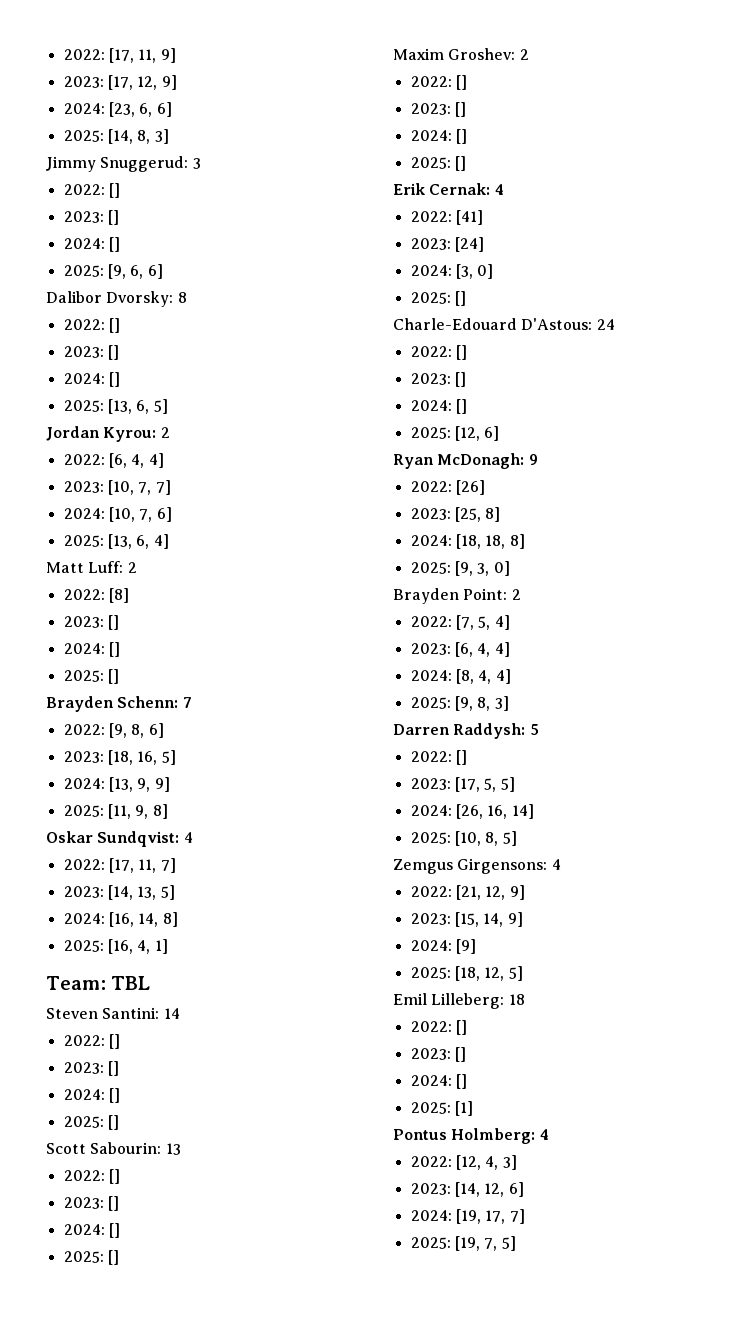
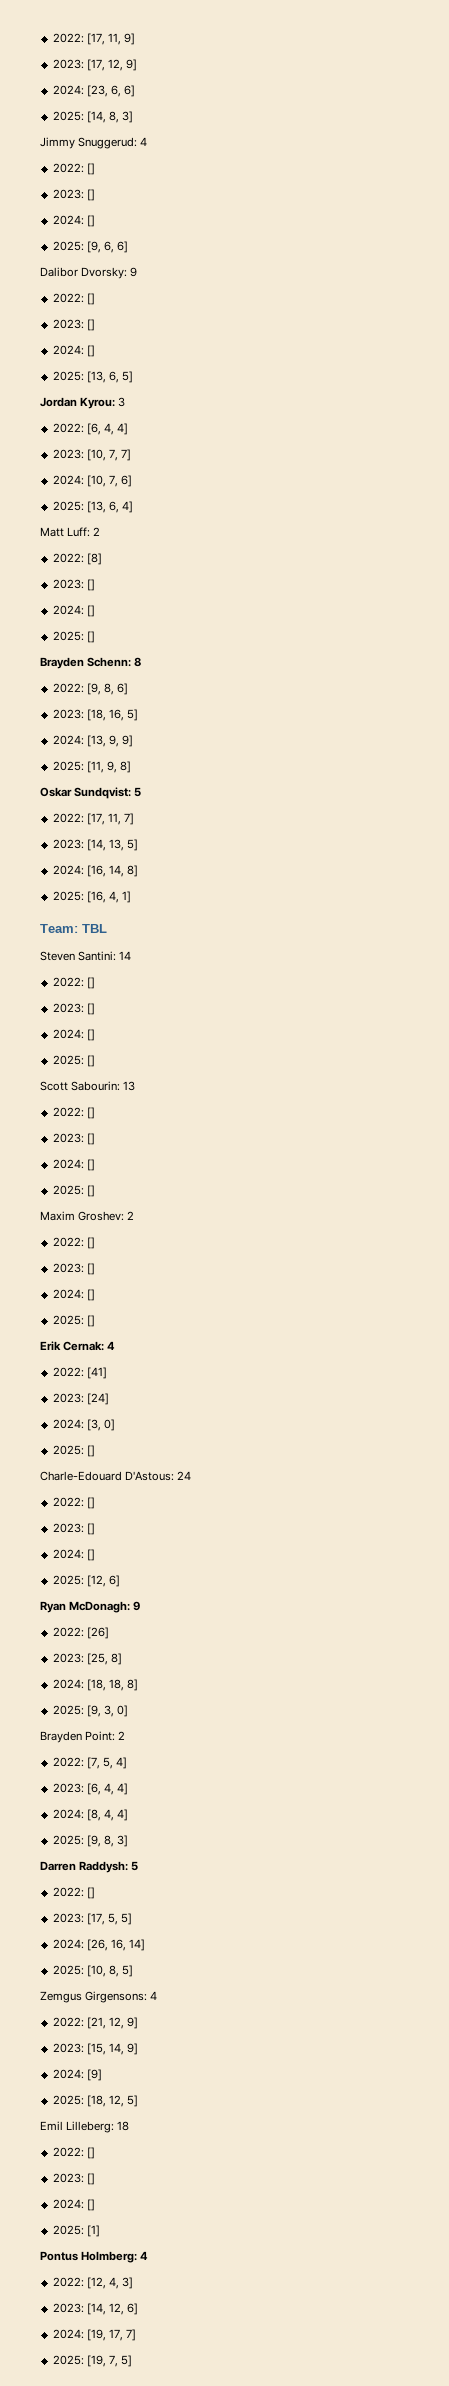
[192,158,201,169] 3 -> [140,137,148,146] 4
[177,292,187,303] 8 -> [130,267,138,277] 9
[160,427,170,438] 2 -> [118,397,126,407] 3
[182,697,192,708] 7 -> [134,657,142,667] 8
[183,832,193,843] 4 -> [134,787,142,797] 5

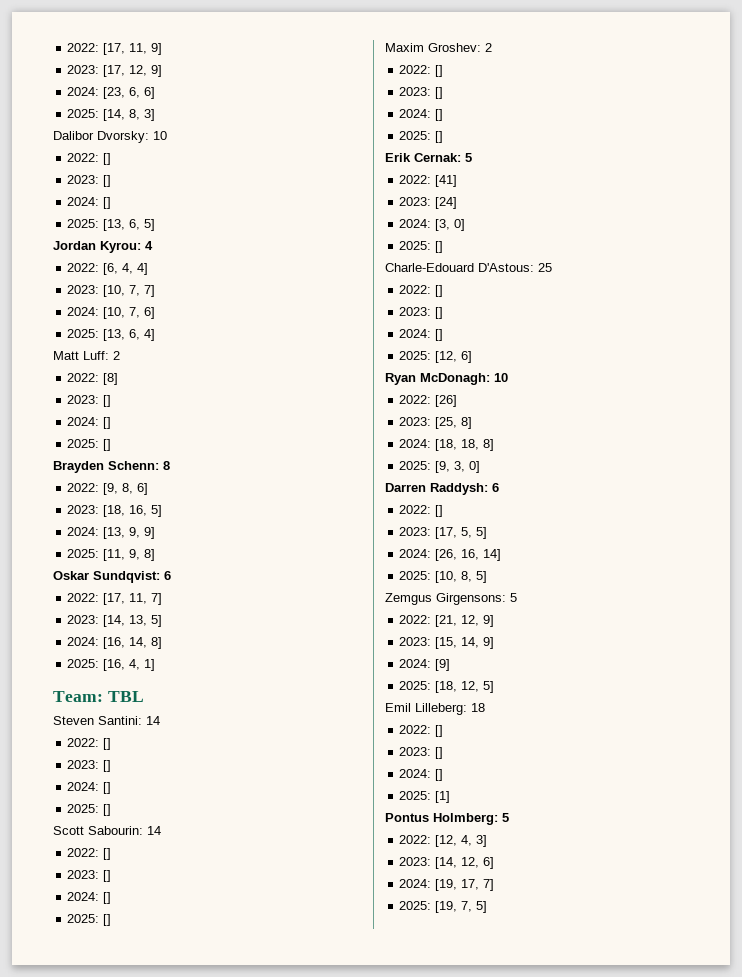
[40,137,148,149] [52,163,95,175] [52,189,95,201] [52,215,95,227] [52,241,128,253] // Jimmy Snuggerud: 4 // 2022: [] // 2023: [] // 2024: [] // 2025: [9, 6, 6] -> (156, 115) none
[130,267,138,277] 9 -> [153,131,167,140] 10
[118,397,126,407] 3 -> [145,241,153,250] 4
[134,787,142,797] 5 -> [164,571,171,580] 6
[123,1081,136,1091] 13 -> [147,826,161,835] 14
[107,1341,116,1350] 4 -> [465,153,472,162] 5
[177,1471,192,1480] 24 -> [538,263,552,272] 25
[133,1601,141,1611] 9 -> [494,373,508,382] 10
[40,1731,126,1743] [52,1757,127,1769] [52,1783,128,1795] [52,1809,128,1821] [52,1835,128,1847] // Brayden Point: 2 // 2022: [7, 5, 4] // 2023: [6, 4, 4] // 2024: [8, 4, 4] // 2025: [9, 8, 3] -> (481, 467) none
[131,1861,139,1871] 5 -> [492,483,499,492] 6
[150,1991,158,2000] 4 -> [510,593,517,602] 5
[140,2251,149,2260] 4 -> [502,813,509,822] 5

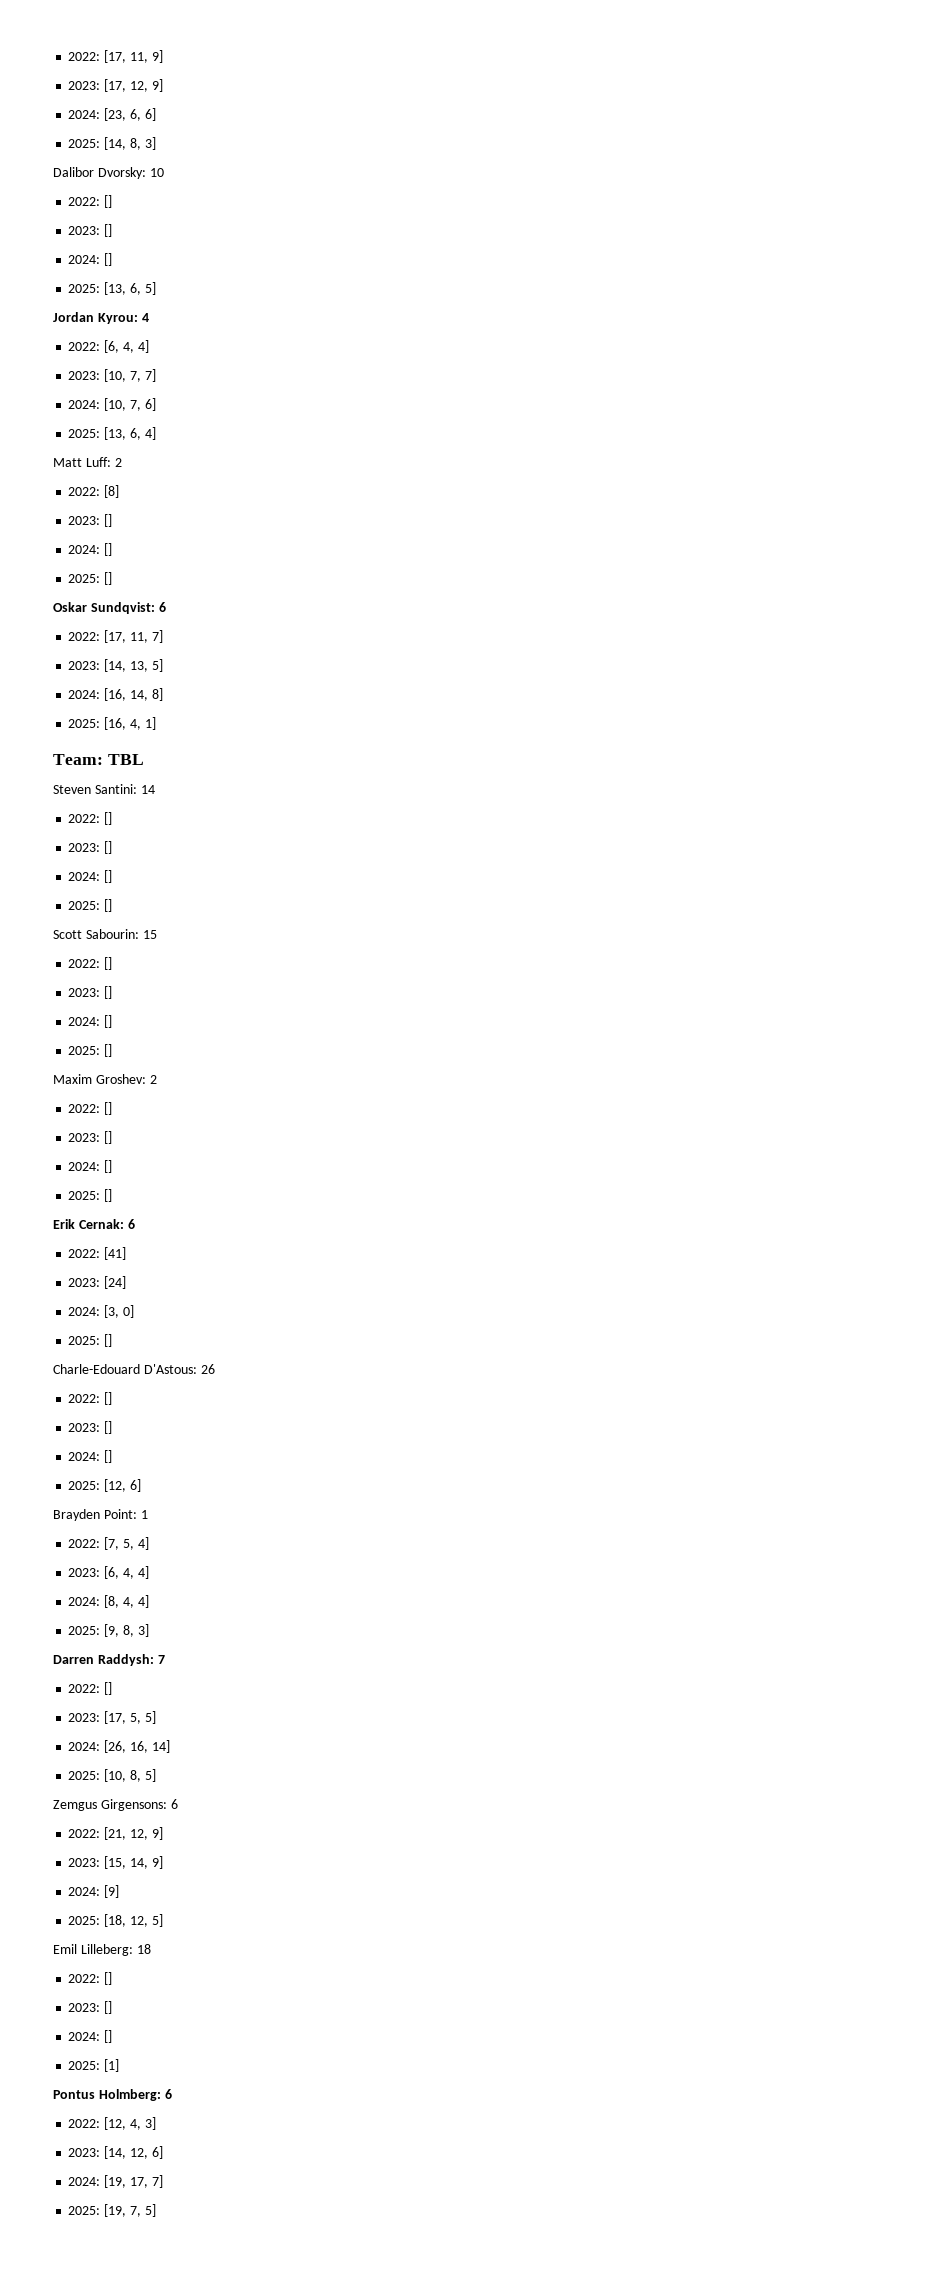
[53,461,170,473] [67,483,149,495] [67,505,163,517] [67,527,156,539] [67,549,156,561] // Brayden Schenn: 8 // 2022: [9, 8, 6] // 2023: [18, 16, 5] // 2024: [13, 9, 9] // 2025: [11, 9, 8] -> (113, 578) none
[147,826,161,835] 14 -> [142,930,157,939] 15
[465,153,472,162] 5 -> [127,1219,135,1229] 6
[538,263,552,272] 25 -> [200,1364,215,1374] 26
[385,373,508,385] [399,395,458,407] [399,417,473,429] [399,439,495,451] Ryan McDonagh: 10 // 2022: [26] // 2023: [25, 8] // 2024: [18, 18, 8] -> [53,1509,148,1521] [68,1537,149,1550] [68,1566,149,1579] [68,1595,149,1608] Brayden Point: 1 // 2022: [7, 5, 4] // 2023: [6, 4, 4] // 2024: [8, 4, 4]
[454,461,481,473] 3, 0] -> [122,1624,149,1637] 8, 3]
[492,483,499,492] 6 -> [157,1655,165,1664] 7
[510,593,517,602] 5 -> [170,1799,178,1809] 6
[502,813,509,822] 5 -> [164,2089,172,2099] 6

